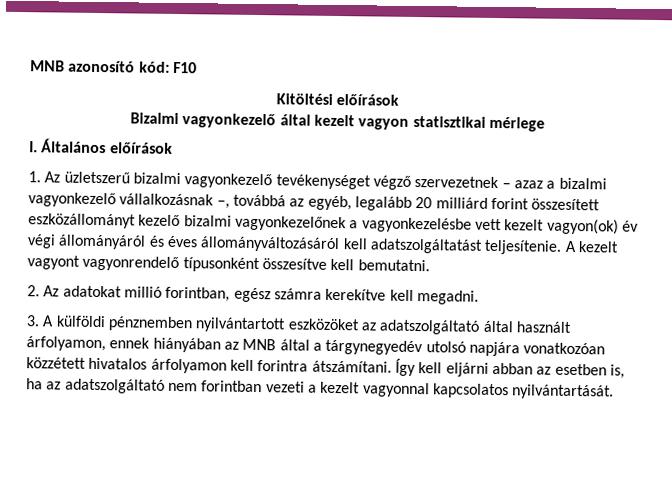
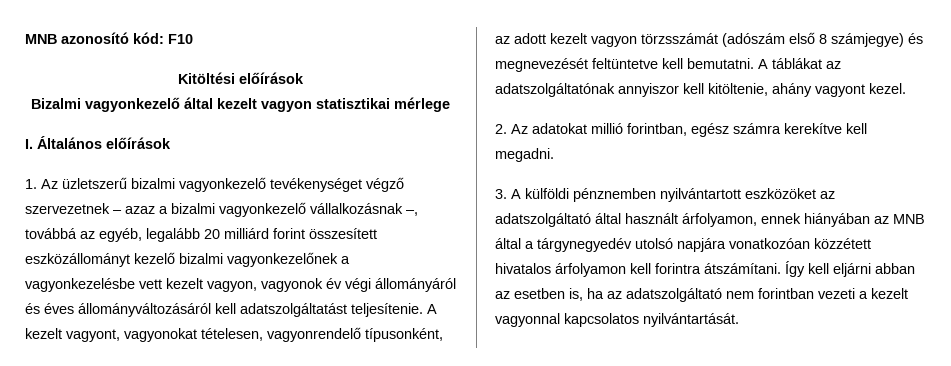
[546,218,619,235] vagyon(ok) -> [207,278,323,292] vagyon, vagyonok
[27,255,430,273] vagyont vagyonrendelő típusonként összesítve kell bemutatni. -> [66,327,443,342] [495,32,923,47] [495,58,841,72] [495,83,906,97] vagyont, vagyonokat tételesen, vagyonrendelő típusonként, az adott kezelt vagyon törzsszámát (adószám első 8 számjegye) és megnevezését feltüntetve kell bemutatni. A táblákat az adatszolgáltatónak annyiszor kell kitöltenie, ahány vagyont kezel.

